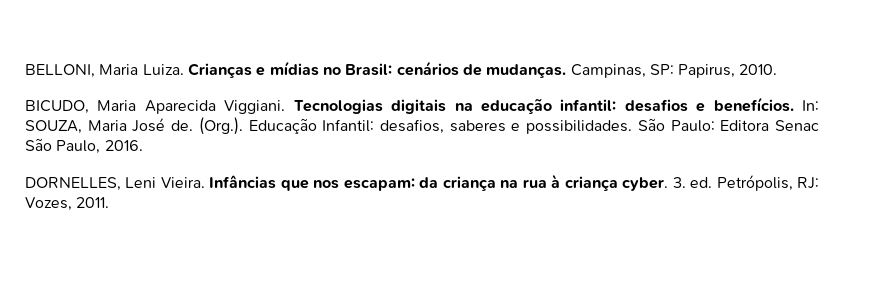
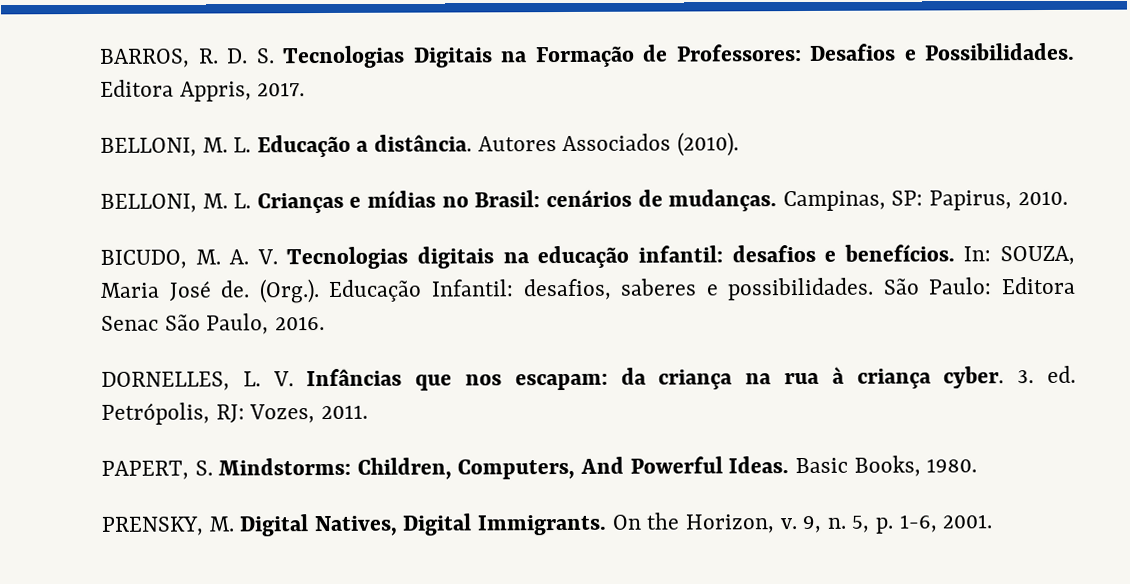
[25,64,184,78] BELLONI, Maria Luiza. -> [99,42,1075,69] [100,79,306,102] [100,132,739,158] [100,193,252,213] BARROS, R. D. S. Tecnologias Digitais na Formação de Professores: Desafios e Possibilidades. Editora Appris, 2017. // BELLONI, M. L. Educação a distância. Autores Associados (2010). // BELLONI, M. L.
[97,100,286,114] Maria Aparecida Viggiani. -> [195,249,278,265] M. A. V.
[125,177,205,188] Leni Vieira. -> [242,371,294,387] L. V.
(110, 202) none -> [101,455,978,480] [101,512,993,537] // PAPERT, S. Mindstorms: Children, Computers, And Powerful Ideas. Basic Books, 1980. // PRENSKY, M. Digital Natives, Digital Immigrants. On the Horizon, v. 9, n. 5, p. 1-6, 2001.

